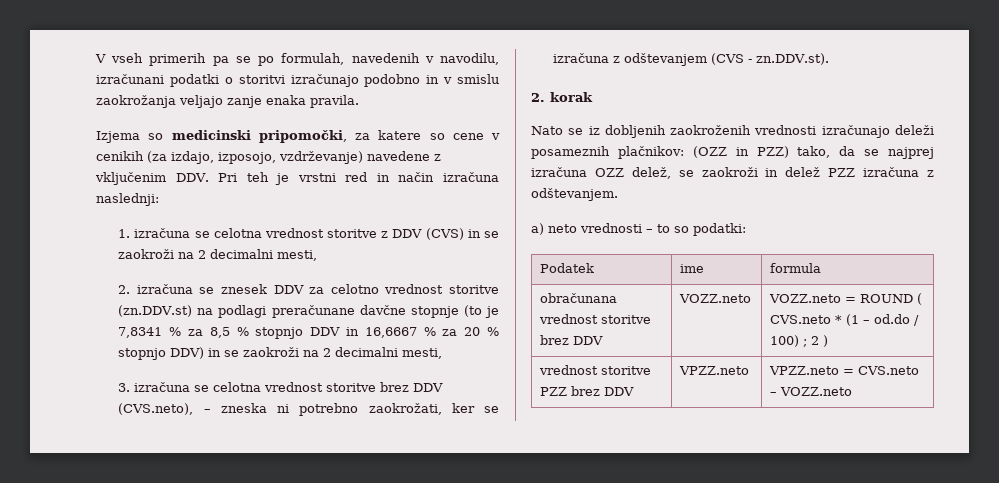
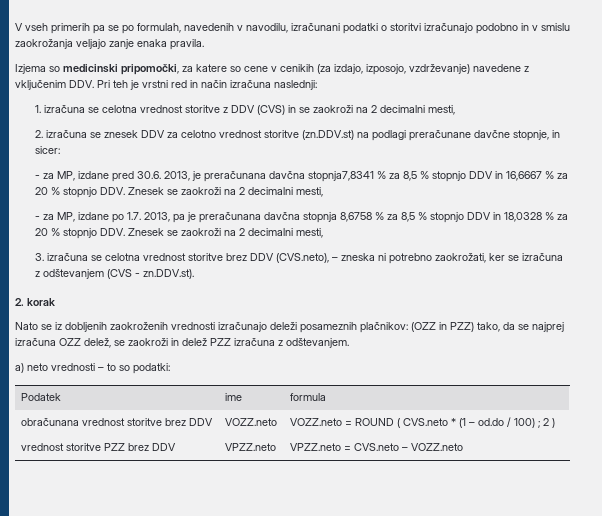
[410,305,499,318] [118,327,163,338] stopnje (to je 7,8341 -> [512,130,560,141] [34,146,60,154] [34,171,374,182] stopnje, in sicer: // - za MP, izdane pred 30.6. 2013, je preračunana davčna stopnja7,8341
[170,347,222,359] DDV) in -> [99,187,323,197] [34,212,568,223] [34,228,164,239] DDV. Znesek se zaokroži na 2 decimalni mesti, // - za MP, izdane po 1.7. 2013, pa je preračunana davčna stopnja 8,6758 % za 8,5 % stopnjo DDV in 18,0328 % za 20 % stopnjo DDV. Znesek

